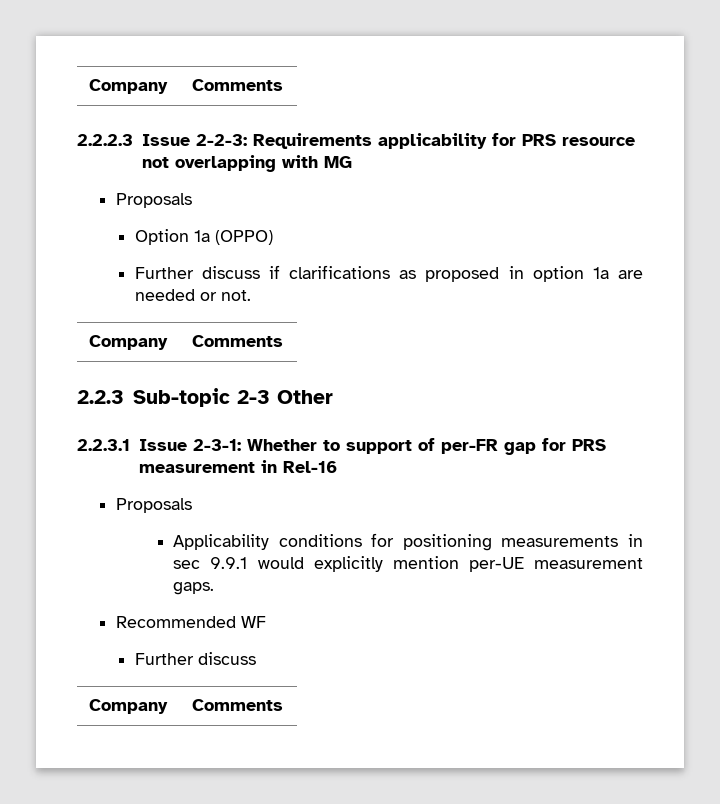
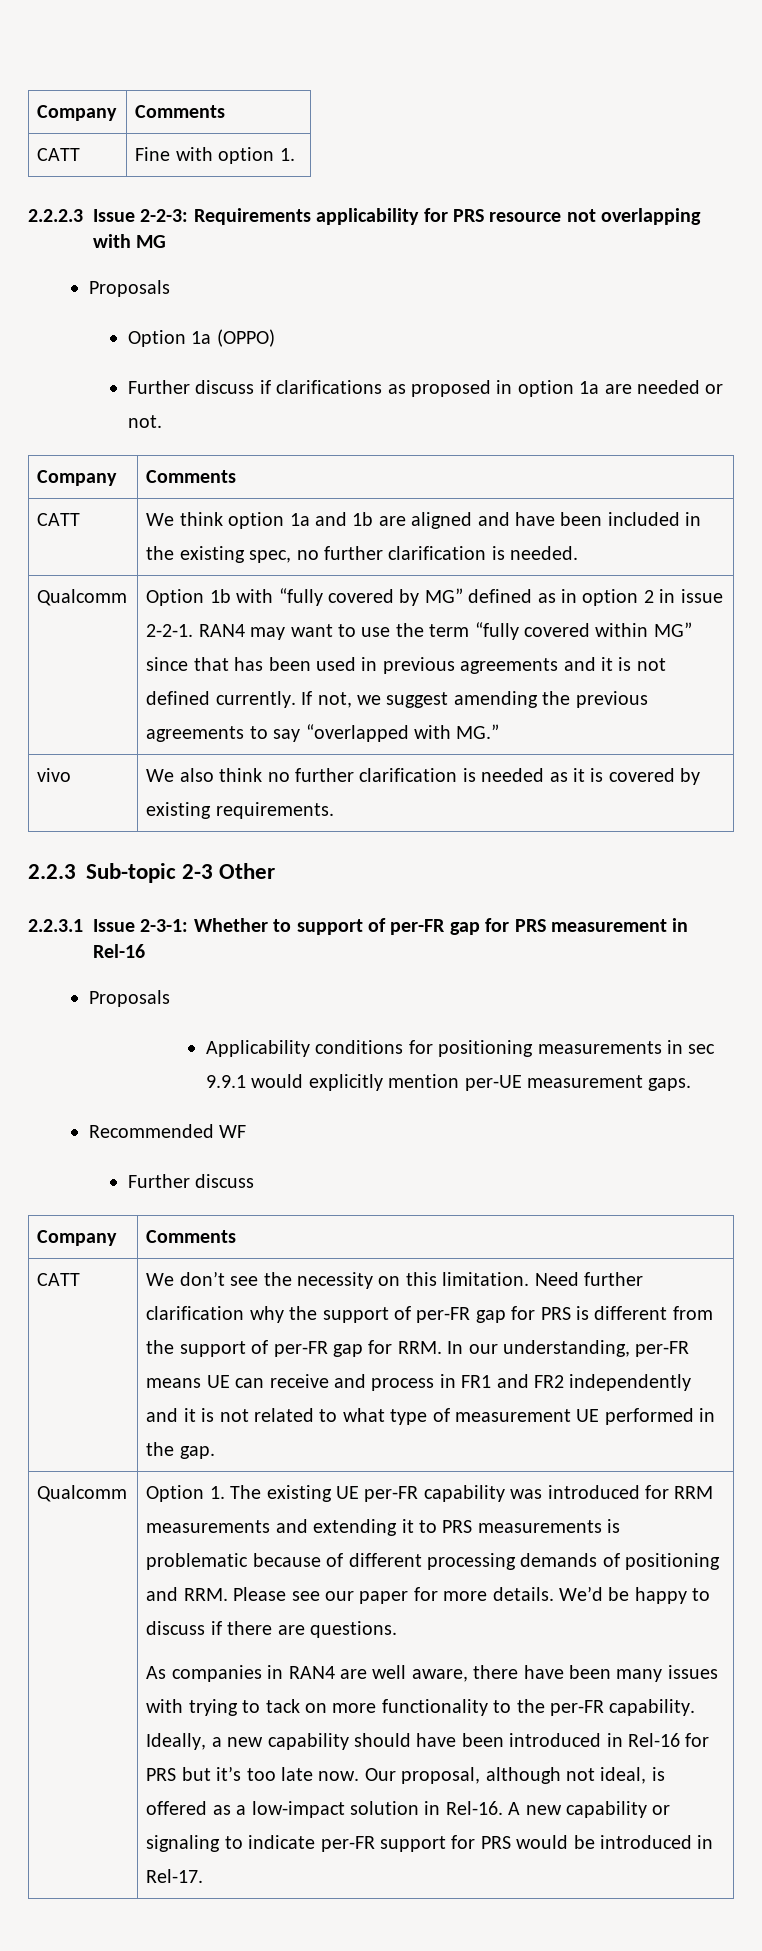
[89,79,169,94] [192,79,284,91] Company | Comments -> [37,105,118,121] [135,105,226,118] [37,148,81,161] [135,147,295,164] Company | Comments // CATT | Fine with option 1.
(284, 341) none -> [37,513,81,526] [146,512,702,529] [146,546,579,563] [37,589,128,606] [146,588,723,606] [146,622,692,640] [146,657,666,674] [146,691,648,708] [146,724,500,742] [37,768,72,782] [146,768,701,785] [146,802,334,819] // CATT | We think option 1a and 1b are aligned and have been included in the existing spec, no further clarification is needed. // Qualcomm | Option 1b with “fully covered by MG” defined as in option 2 in issue 2-2-1. RAN4 may want to use the term “fully covered within MG” since that has been used in previous agreements and it is not defined currently. If not, we suggest amending the previous agreements to say “overlapped with MG.” // vivo | We also think no further clarification is needed as it is covered by existing requirements.
(284, 705) none -> [37,1273,81,1286] [146,1271,644,1289] [146,1306,713,1323] [146,1340,690,1357] [146,1374,692,1391] [146,1408,716,1425] [146,1442,215,1459] [37,1485,128,1502] [146,1485,714,1502] [146,1519,621,1536] [146,1553,721,1570] [146,1586,711,1604] [146,1621,398,1638] [146,1665,718,1682] [146,1699,696,1716] [146,1733,710,1750] [146,1766,665,1784] [146,1801,671,1818] [146,1835,714,1852] [146,1869,204,1883] // CATT | We don’t see the necessity on this limitation. Need further clarification why the support of per-FR gap for PRS is different from the support of per-FR gap for RRM. In our understanding, per-FR means UE can receive and process in FR1 and FR2 independently and it is not related to what type of measurement UE performed in the gap. // Qualcomm | Option 1. The existing UE per-FR capability was introduced for RRM measurements and extending it to PRS measurements is problematic because of different processing demands of positioning and RRM. Please see our paper for more details. We’d be happy to discuss if there are questions. // As companies in RAN4 are well aware, there have been many issues with trying to tack on more functionality to the per-FR capability. Ideally, a new capability should have been introduced in Rel-16 for PRS but it’s too late now. Our proposal, although not ideal, is offered as a low-impact solution in Rel-16. A new capability or signaling to indicate per-FR support for PRS would be introduced in Rel-17.

